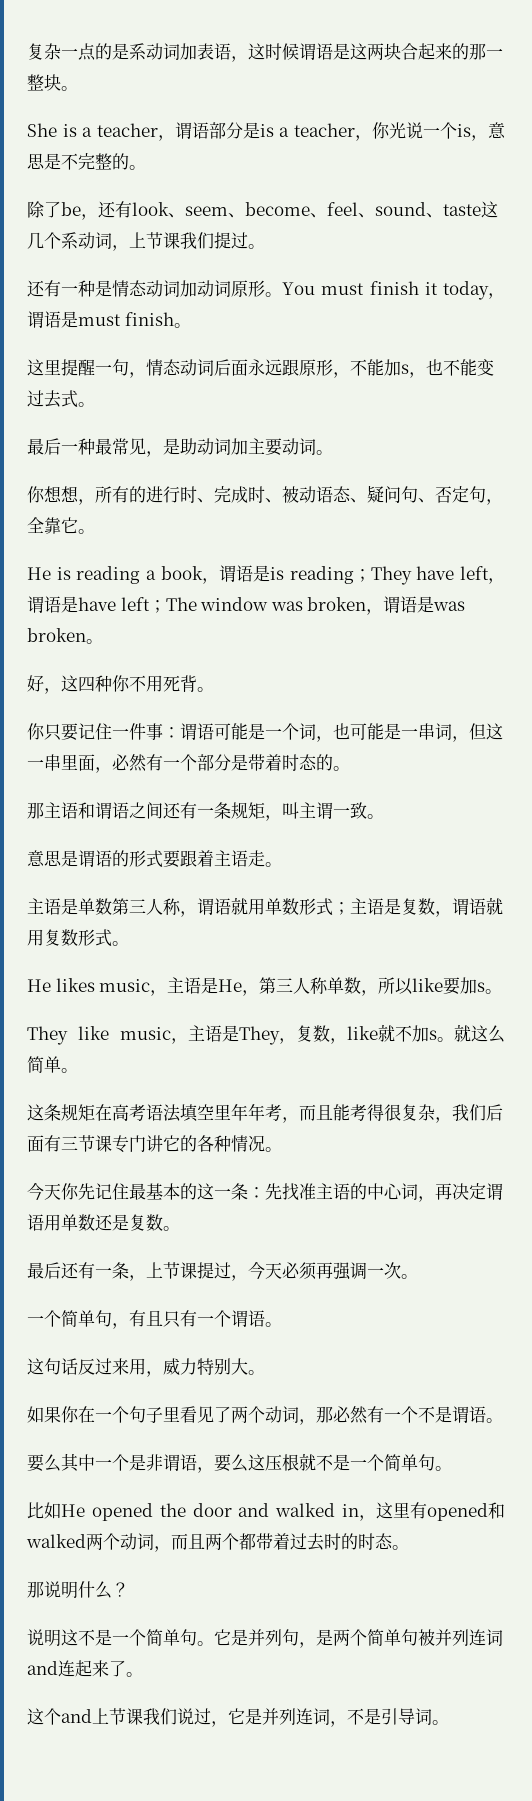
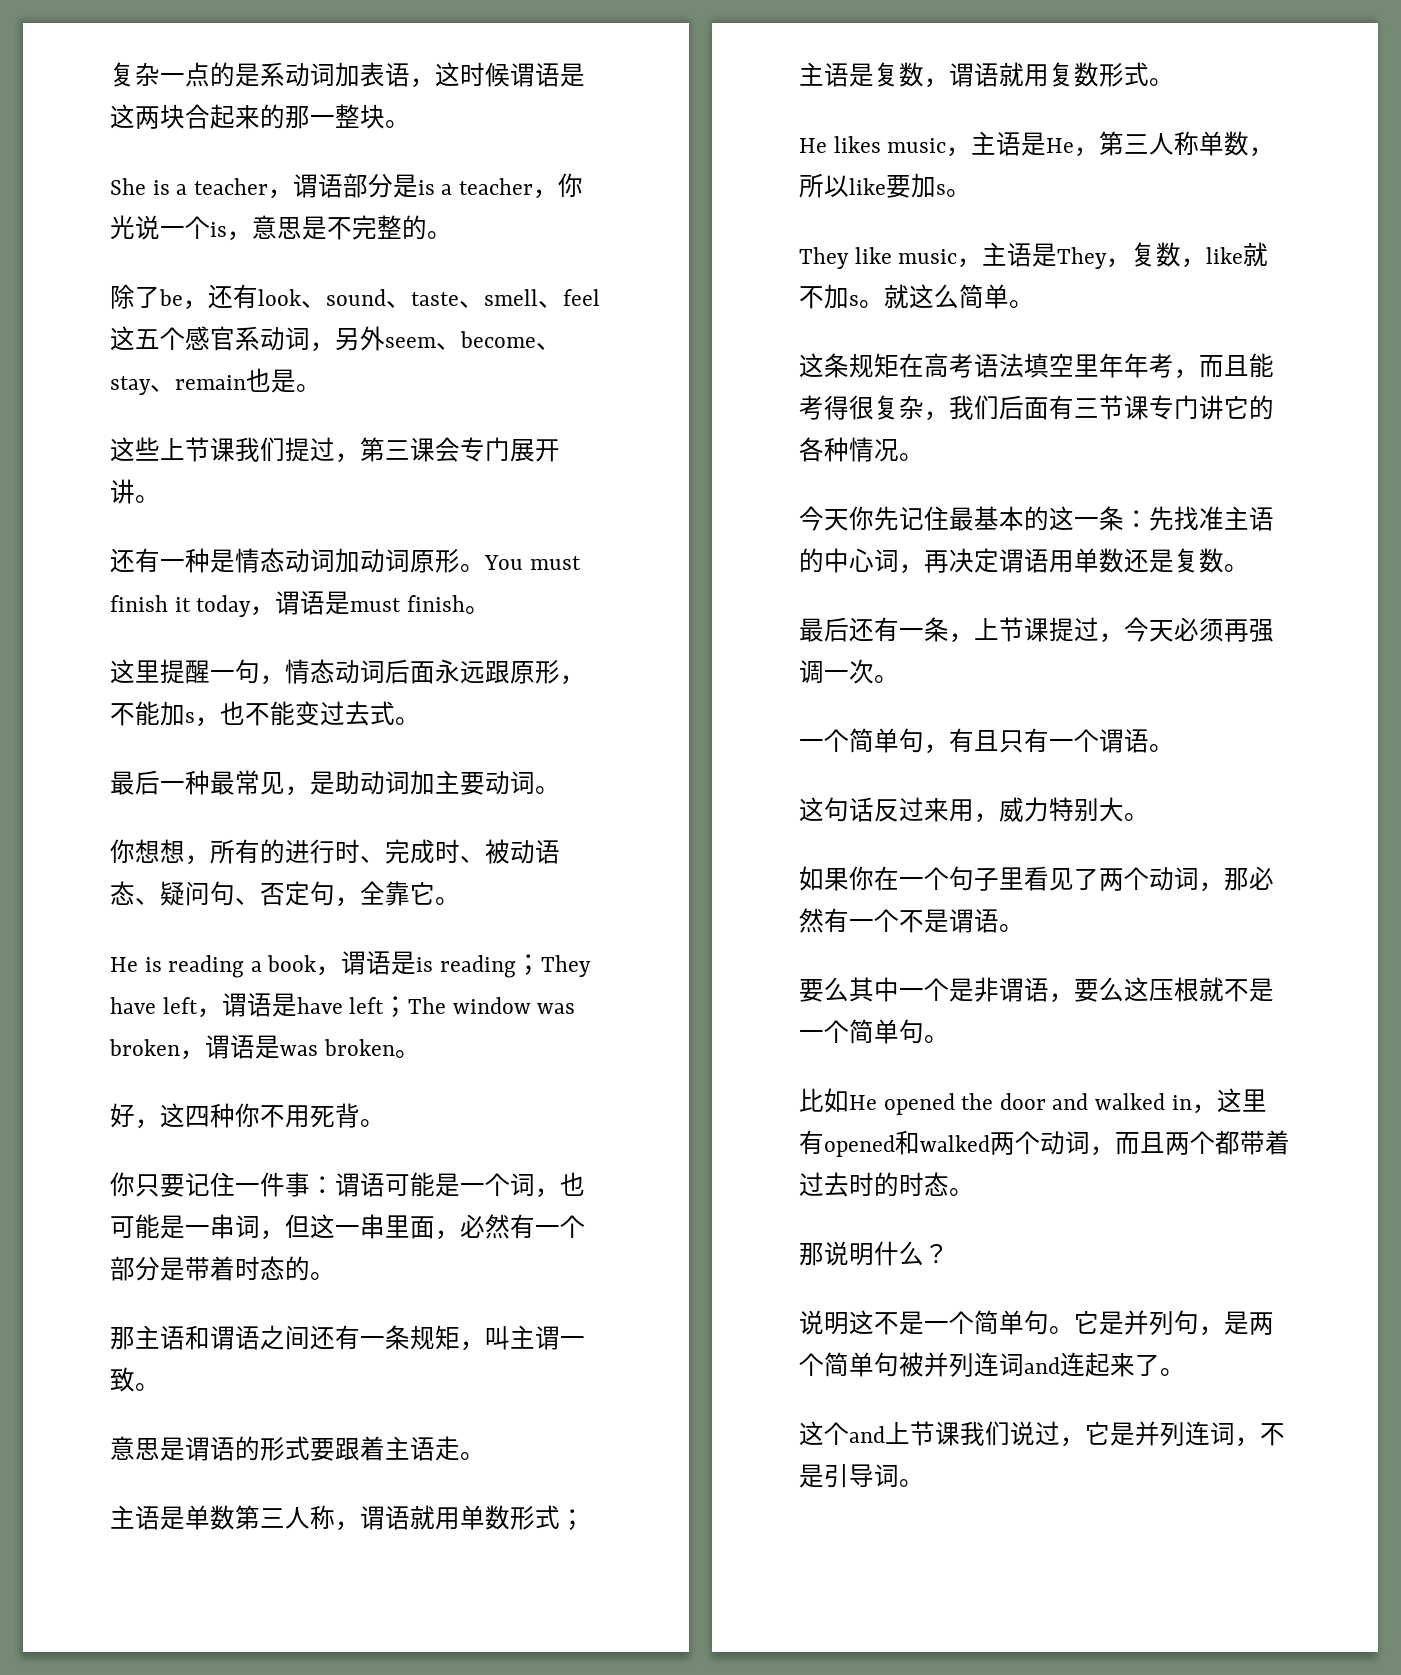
[185,201,498,218] [27,232,248,251] seem、become、feel、sound、taste这几个系动词，上节课我们提过 -> [326,289,600,308] [110,326,561,352] [110,368,321,395] [110,437,560,463] [110,479,135,504] sound、taste、smell、feel这五个感官系动词，另外seem、become、stay、remain也是。 // 这些上节课我们提过，第三课会专门展开讲

